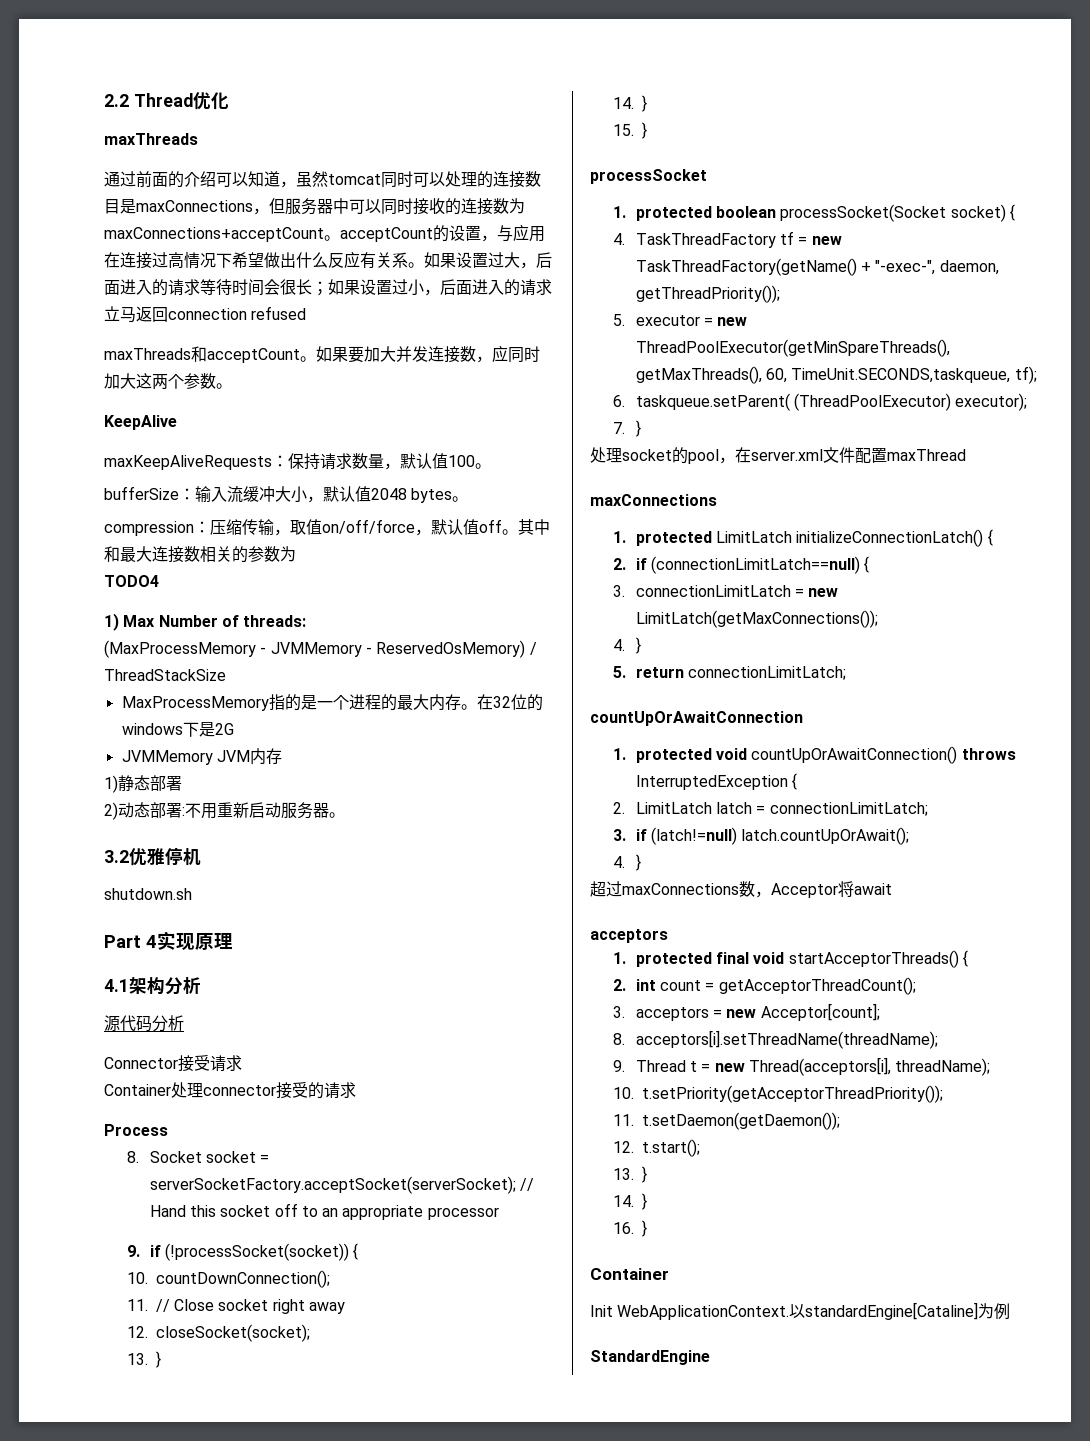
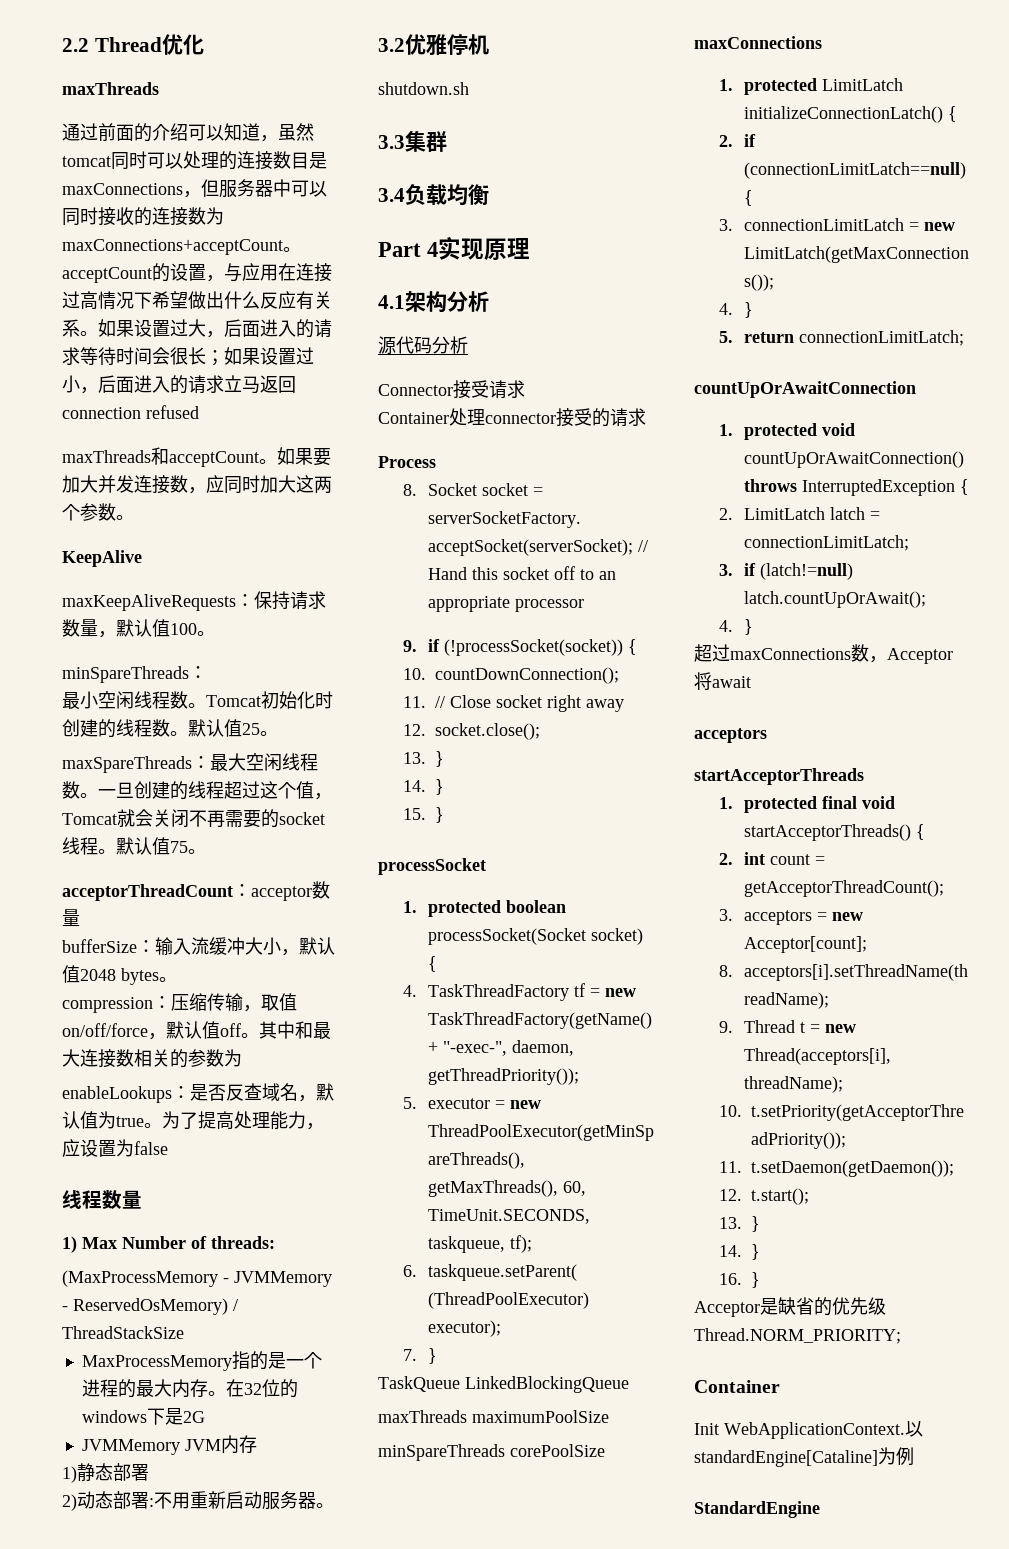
(491, 466) none -> [62,666,207,683] [62,691,333,709] [62,719,278,738] [62,753,318,773] [62,781,332,800] [62,809,325,828] [62,837,206,855] [62,881,330,901] [62,909,80,927] // minSpareThreads： // 最小空闲线程数。Tomcat初始化时创建的线程数。默认值25。 // maxSpareThreads：最大空闲线程数。一旦创建的线程超过这个值，Tomcat就会关闭不再需要的socket线程。默认值75。 // acceptorThreadCount：acceptor数量
[104,575,159,587] TODO4 -> [62,1083,334,1103] [62,1111,324,1130] [62,1139,168,1157] [62,1190,142,1209] enableLookups：是否反查域名，默认值为true。为了提高处理能力，应设置为false // 线程数量
(192, 894) none -> [378,131,447,152] [378,184,489,206] // 3.3集群 // 3.4负载均衡
[155,1324,310,1342] closeSocket(socket); -> [434,723,540,740] socket.close();
[590,447,966,464] 处理socket的pool，在server.xml文件配置maxThread -> [378,1376,629,1393] [378,1410,609,1423] [378,1444,605,1461] TaskQueue LinkedBlockingQueue // maxThreads maximumPoolSize // minSpareThreads corePoolSize
(668, 936) none -> [694,768,864,785] // startAcceptorThreads
(647, 1228) none -> [694,1297,886,1317] [694,1328,901,1344] // Acceptor是缺省的优先级Thread.NORM_PRIORITY;

